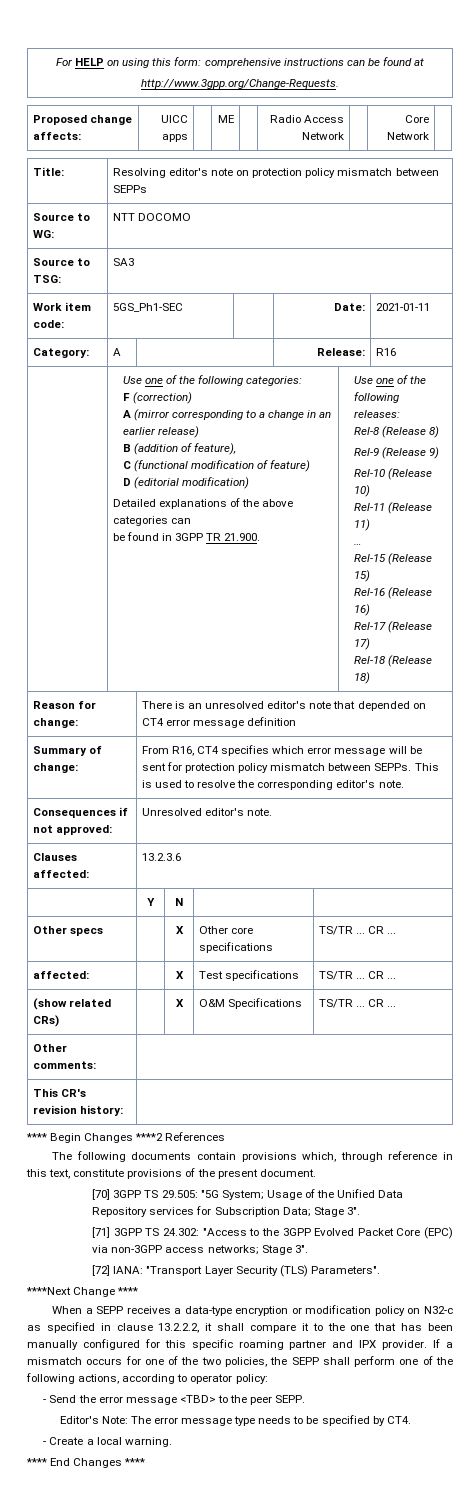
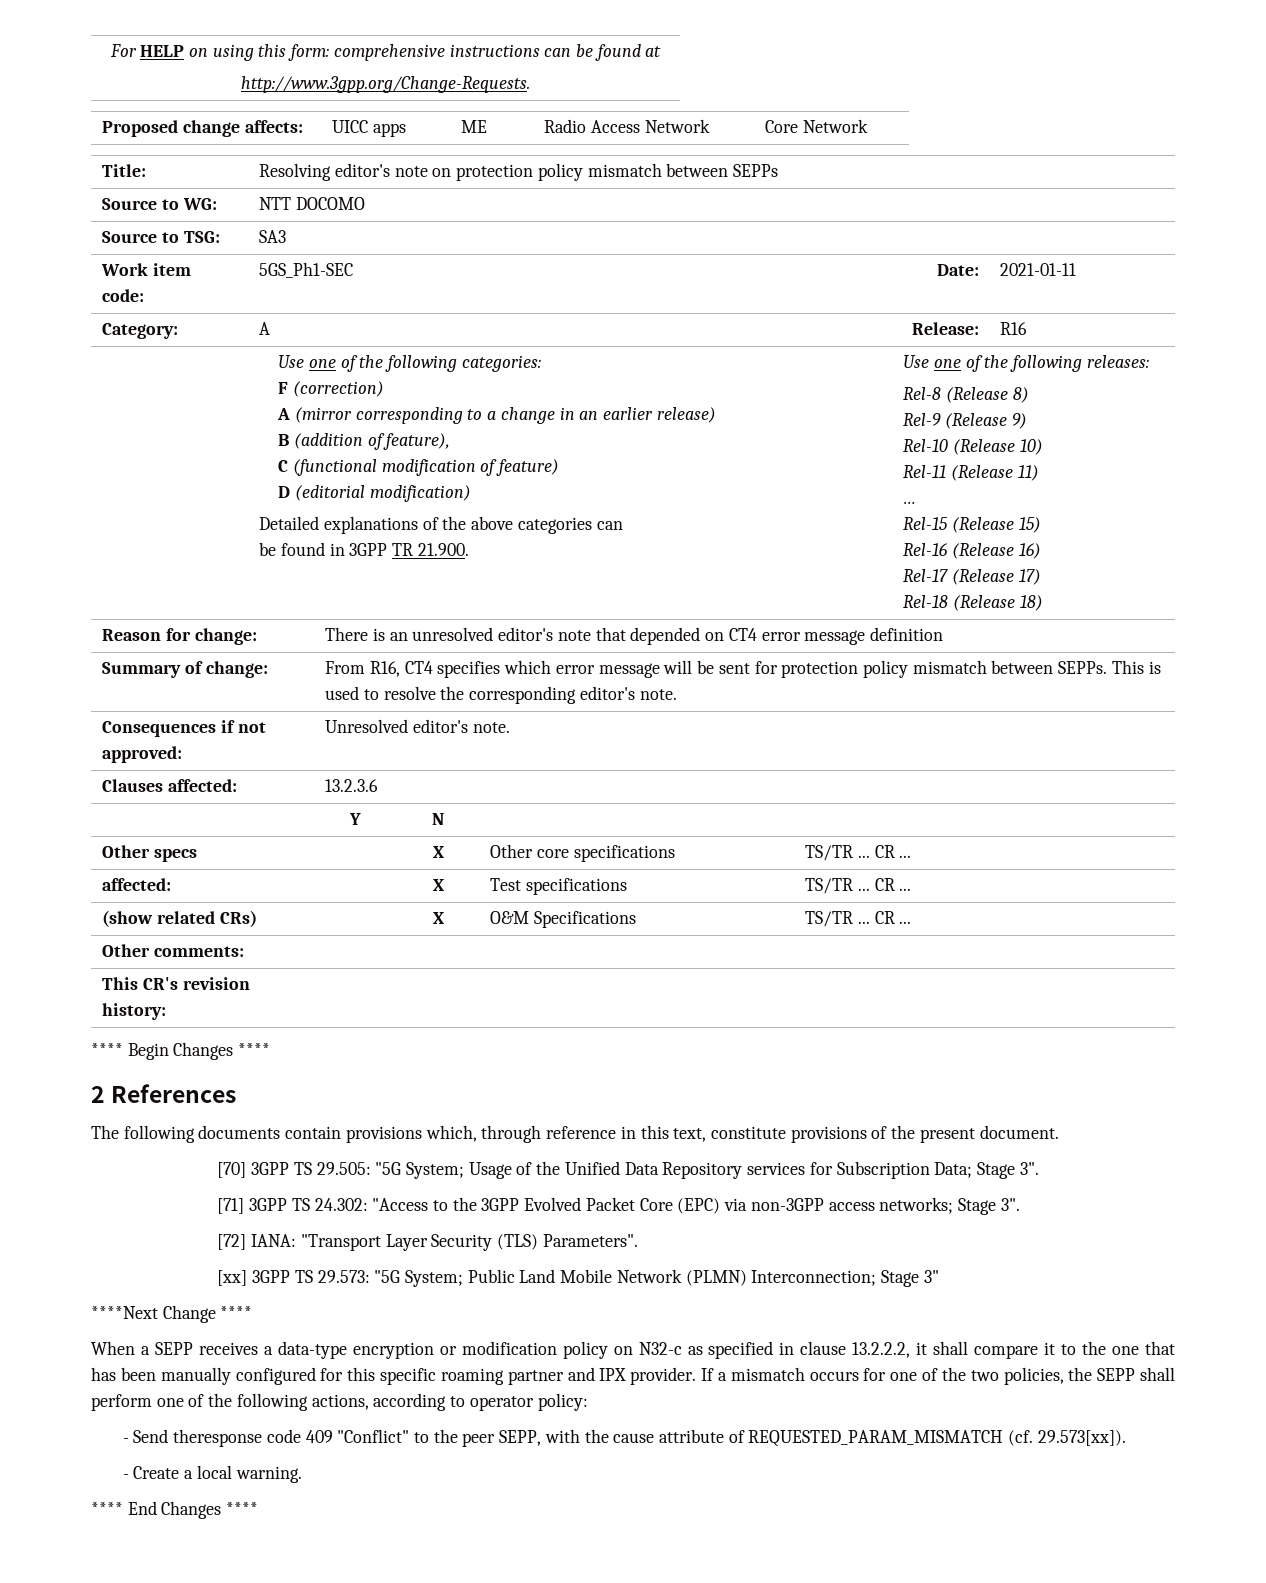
[135,1133,164,1141] ****2 -> [238,1043,271,1056] [91,1086,105,1103] **** // 2
(380, 1270) none -> [217,1269,939,1287] // [xx] 3GPP TS 29.573: "5G System; Public Land Mobile Network (PLMN) Interconnection; Stage 3"
[78,1395,306,1405] [59,1415,411,1426] the error message <TBD> to the peer SEPP. // Editor's Note: The error message type needs to be specified by CT4. -> [173,1429,1126,1447] theresponse code 409 "Conflict" to the peer SEPP, with the cause attribute of REQUESTED_PARAM_MISMATCH (cf. 29.573[xx]).

